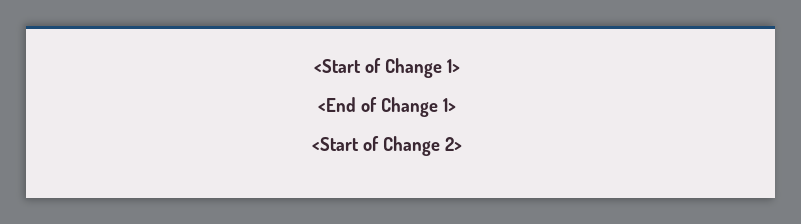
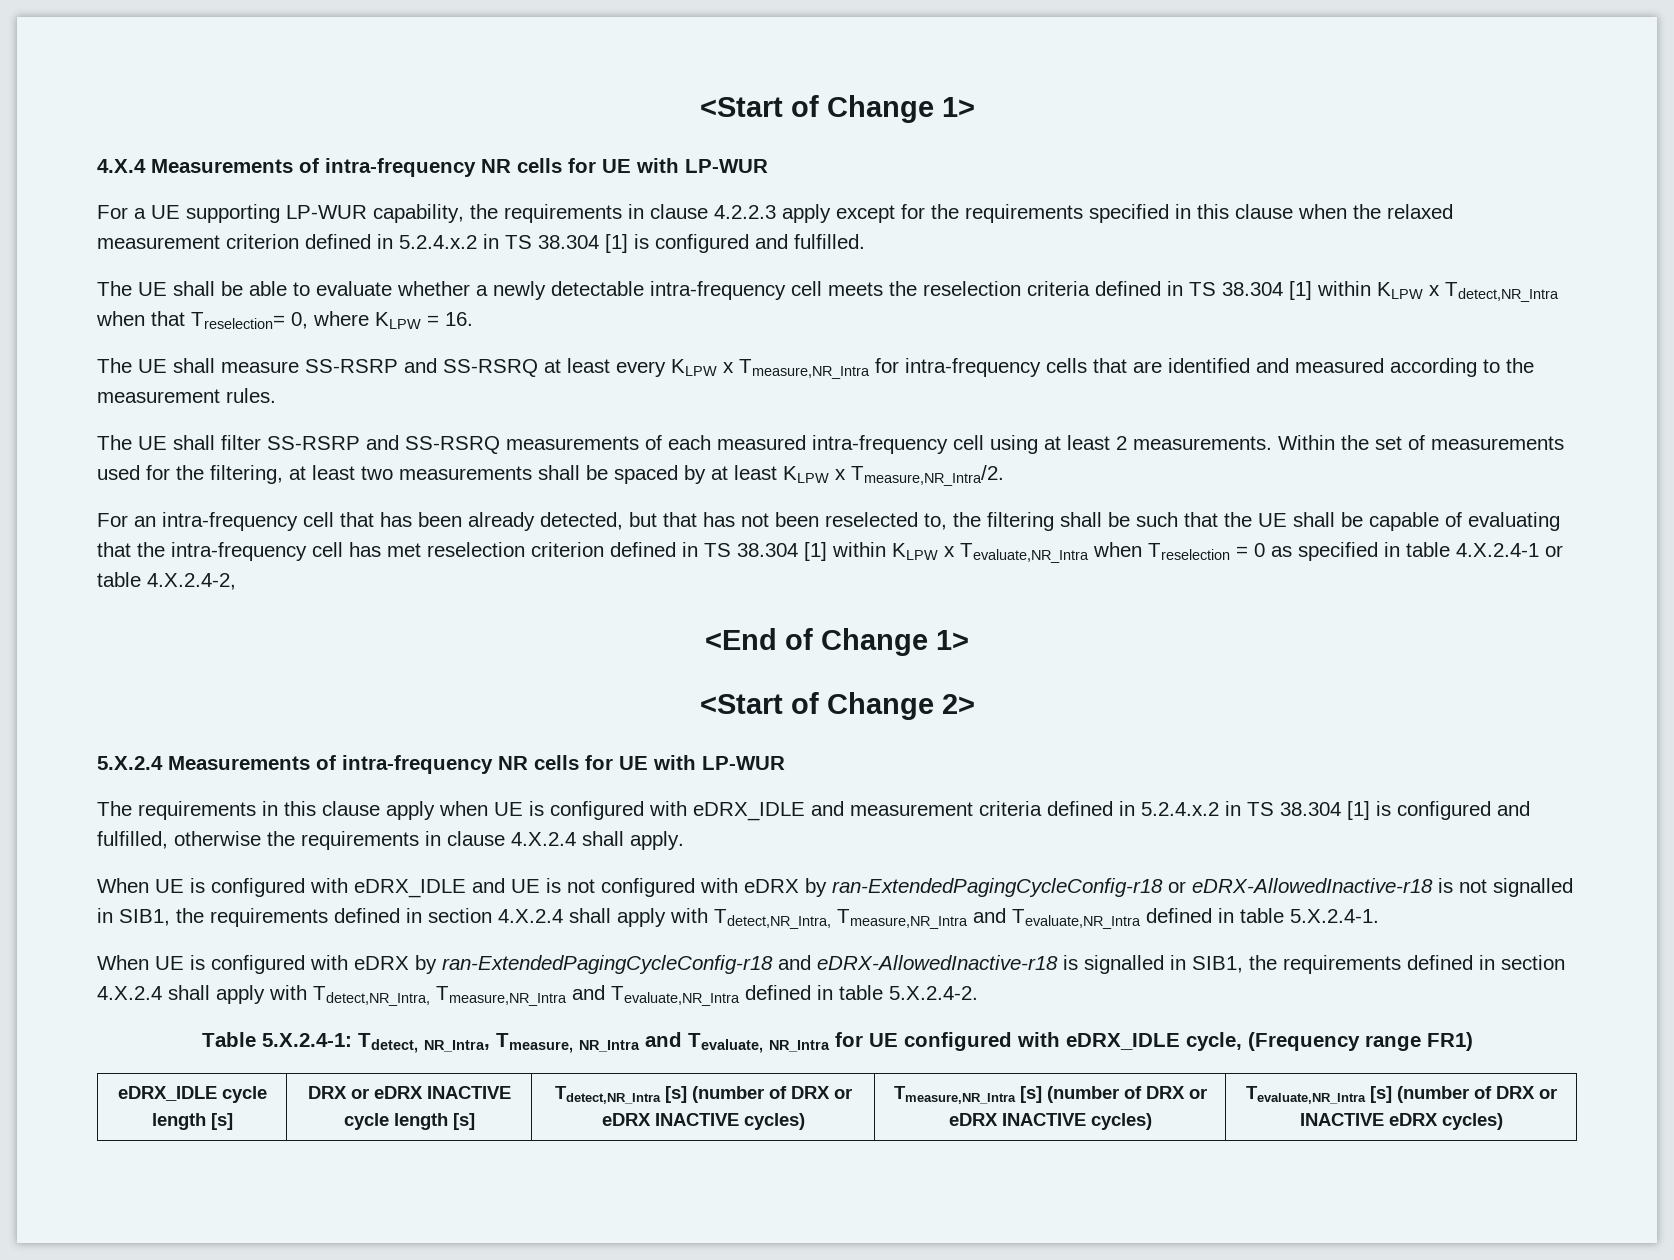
(460, 66) none -> [97,158,768,177] [97,204,1453,223] [97,234,865,253] [97,281,1559,302] [96,311,473,329] [97,358,1534,379] [97,388,276,403] [97,435,1564,454] [97,465,1004,486] [97,512,1560,531] [97,542,1563,563] [97,572,236,590] // 4.X.4 Measurements of intra-frequency NR cells for UE with LP-WUR // For a UE supporting LP-WUR capability, the requirements in clause 4.2.2.3 apply except for the requirements specified in this clause when the relaxed measurement criterion defined in 5.2.4.x.2 in TS 38.304 [1] is configured and fulfilled. // The UE shall be able to evaluate whether a newly detectable intra-frequency cell meets the reselection criteria defined in TS 38.304 [1] within KLPW x Tdetect,NR_Intra when that Treselection= 0, where KLPW = 16. // The UE shall measure SS-RSRP and SS-RSRQ at least every KLPW x Tmeasure,NR_Intra for intra-frequency cells that are identified and measured according to the measurement rules. // The UE shall filter SS-RSRP and SS-RSRQ measurements of each measured intra-frequency cell using at least 2 measurements. Within the set of measurements used for the filtering, at least two measurements shall be spaced by at least KLPW x Tmeasure,NR_Intra/2. // For an intra-frequency cell that has been already detected, but that has not been reselected to, the filtering shall be such that the UE shall be capable of evaluating that the intra-frequency cell has met reselection criterion defined in TS 38.304 [1] within KLPW x Tevaluate,NR_Intra when Treselection = 0 as specified in table 4.X.2.4-1 or table 4.X.2.4-2,
(462, 144) none -> [97,755,785,774] [97,801,1530,821] [97,831,684,850] [97,878,1573,898] [97,908,1379,929] [97,955,1565,974] [97,985,978,1006] [201,1032,1473,1053] [117,1086,267,1103] [151,1113,233,1130] [307,1086,511,1099] [343,1113,475,1130] [554,1086,852,1104] [601,1113,805,1130] [893,1086,1207,1104] [948,1113,1152,1130] [1245,1086,1557,1104] [1299,1113,1503,1130] // 5.X.2.4 Measurements of intra-frequency NR cells for UE with LP-WUR // The requirements in this clause apply when UE is configured with eDRX_IDLE and measurement criteria defined in 5.2.4.x.2 in TS 38.304 [1] is configured and fulfilled, otherwise the requirements in clause 4.X.2.4 shall apply. // When UE is configured with eDRX_IDLE and UE is not configured with eDRX by ran-ExtendedPagingCycleConfig-r18 or eDRX-AllowedInactive-r18 is not signalled in SIB1, the requirements defined in section 4.X.2.4 shall apply with Tdetect,NR_Intra, Tmeasure,NR_Intra and Tevaluate,NR_Intra defined in table 5.X.2.4-1. // When UE is configured with eDRX by ran-ExtendedPagingCycleConfig-r18 and eDRX-AllowedInactive-r18 is signalled in SIB1, the requirements defined in section 4.X.2.4 shall apply with Tdetect,NR_Intra, Tmeasure,NR_Intra and Tevaluate,NR_Intra defined in table 5.X.2.4-2. // Table 5.X.2.4-1: Tdetect, NR_Intra, Tmeasure, NR_Intra and Tevaluate, NR_Intra for UE configured with eDRX_IDLE cycle, (Frequency range FR1) // eDRX_IDLE cycle length [s] | DRX or eDRX INACTIVE cycle length [s] | Tdetect,NR_Intra [s] (number of DRX or eDRX INACTIVE cycles) | Tmeasure,NR_Intra [s] (number of DRX or eDRX INACTIVE cycles) | Tevaluate,NR_Intra [s] (number of DRX or INACTIVE eDRX cycles)

